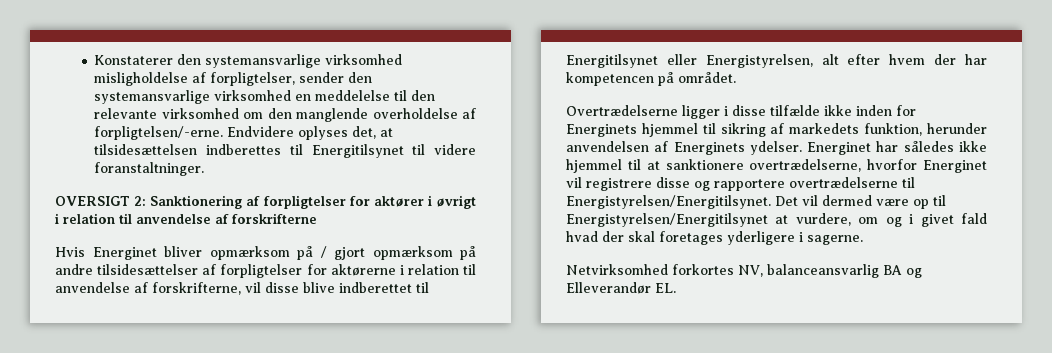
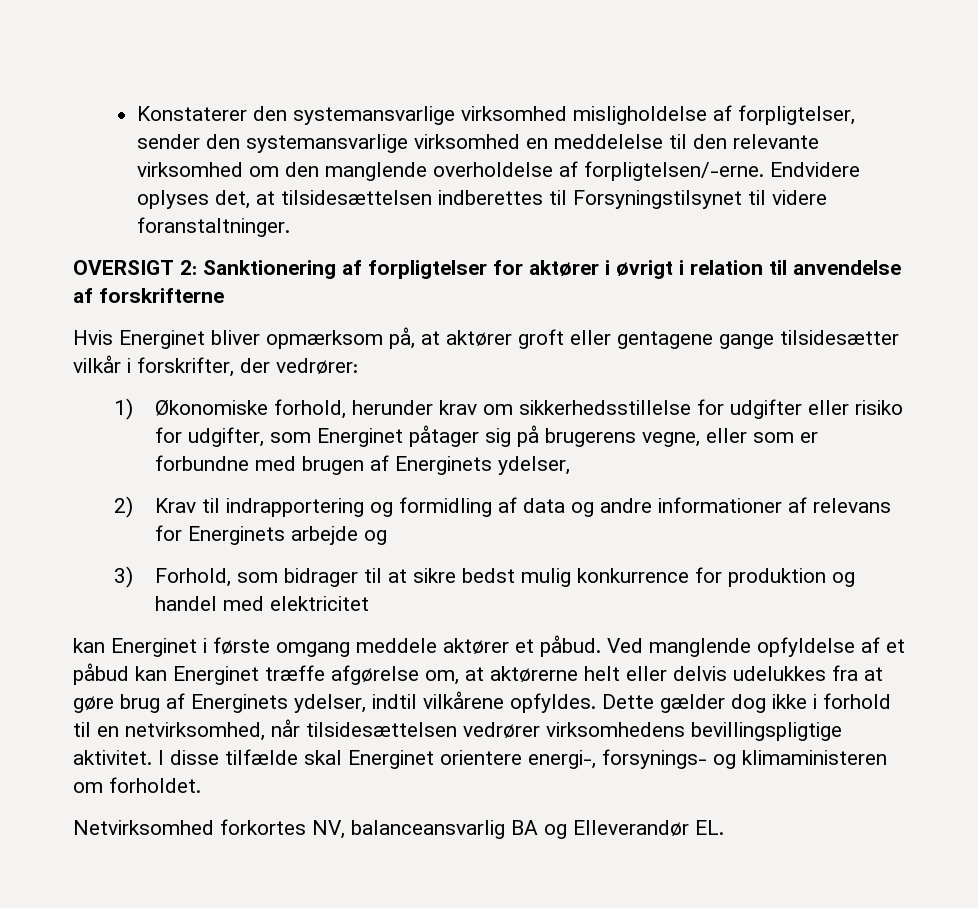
[311,144,404,158] Energitilsynet -> [573,190,743,209] Forsyningstilsynet
[297,246,476,260] [55,264,476,278] [55,282,429,295] [566,54,987,68] [566,72,736,86] [566,105,916,119] [566,123,987,137] [566,141,987,155] [566,159,987,173] [566,177,915,191] [566,195,946,209] [566,213,987,227] [566,231,863,245] på / gjort opmærksom på andre tilsidesættelser af forpligtelser for aktørerne i relation til anvendelse af forskrifterne, vil disse blive indberettet til Energitilsynet eller Energistyrelsen, alt efter hvem der har kompetencen på området. // Overtrædelserne ligger i disse tilfælde ikke inden for Energinets hjemmel til sikring af markedets funktion, herunder anvendelsen af Energinets ydelser. Energinet har således ikke hjemmel til at sanktionere overtrædelserne, hvorfor Energinet vil registrere disse og rapportere overtrædelserne til Energistyrelsen/Energitilsynet. Det vil dermed være op til Energistyrelsen/Energitilsynet at vurdere, om og i givet fald hvad der skal foretages yderligere i sagerne. -> [389,327,899,349] [73,355,358,377] [114,398,904,420] [155,425,819,447] [155,455,571,475] [114,496,892,518] [155,525,388,545] [114,566,856,588] [155,596,370,611] [73,635,905,657] [73,663,883,685] [73,691,891,713] [73,719,842,741] [73,749,887,769] [73,777,201,793] på, at aktører groft eller gentagene gange tilsidesætter vilkår i forskrifter, der vedrører: // 1) Økonomiske forhold, herunder krav om sikkerhedsstillelse for udgifter eller risiko for udgifter, som Energinet påtager sig på brugerens vegne, eller som er forbundne med brugen af Energinets ydelser, // 2) Krav til indrapportering og formidling af data og andre informationer af relevans for Energinets arbejde og // 3) Forhold, som bidrager til at sikre bedst mulig konkurrence for produktion og handel med elektricitet // kan Energinet i første omgang meddele aktører et påbud. Ved manglende opfyldelse af et påbud kan Energinet træffe afgørelse om, at aktørerne helt eller delvis udelukkes fra at gøre brug af Energinets ydelser, indtil vilkårene opfyldes. Dette gælder dog ikke i forhold til en netvirksomhed, når tilsidesættelsen vedrører virksomhedens bevillingspligtige aktivitet. I disse tilfælde skal Energinet orientere energi-, forsynings- og klimaministeren om forholdet.

